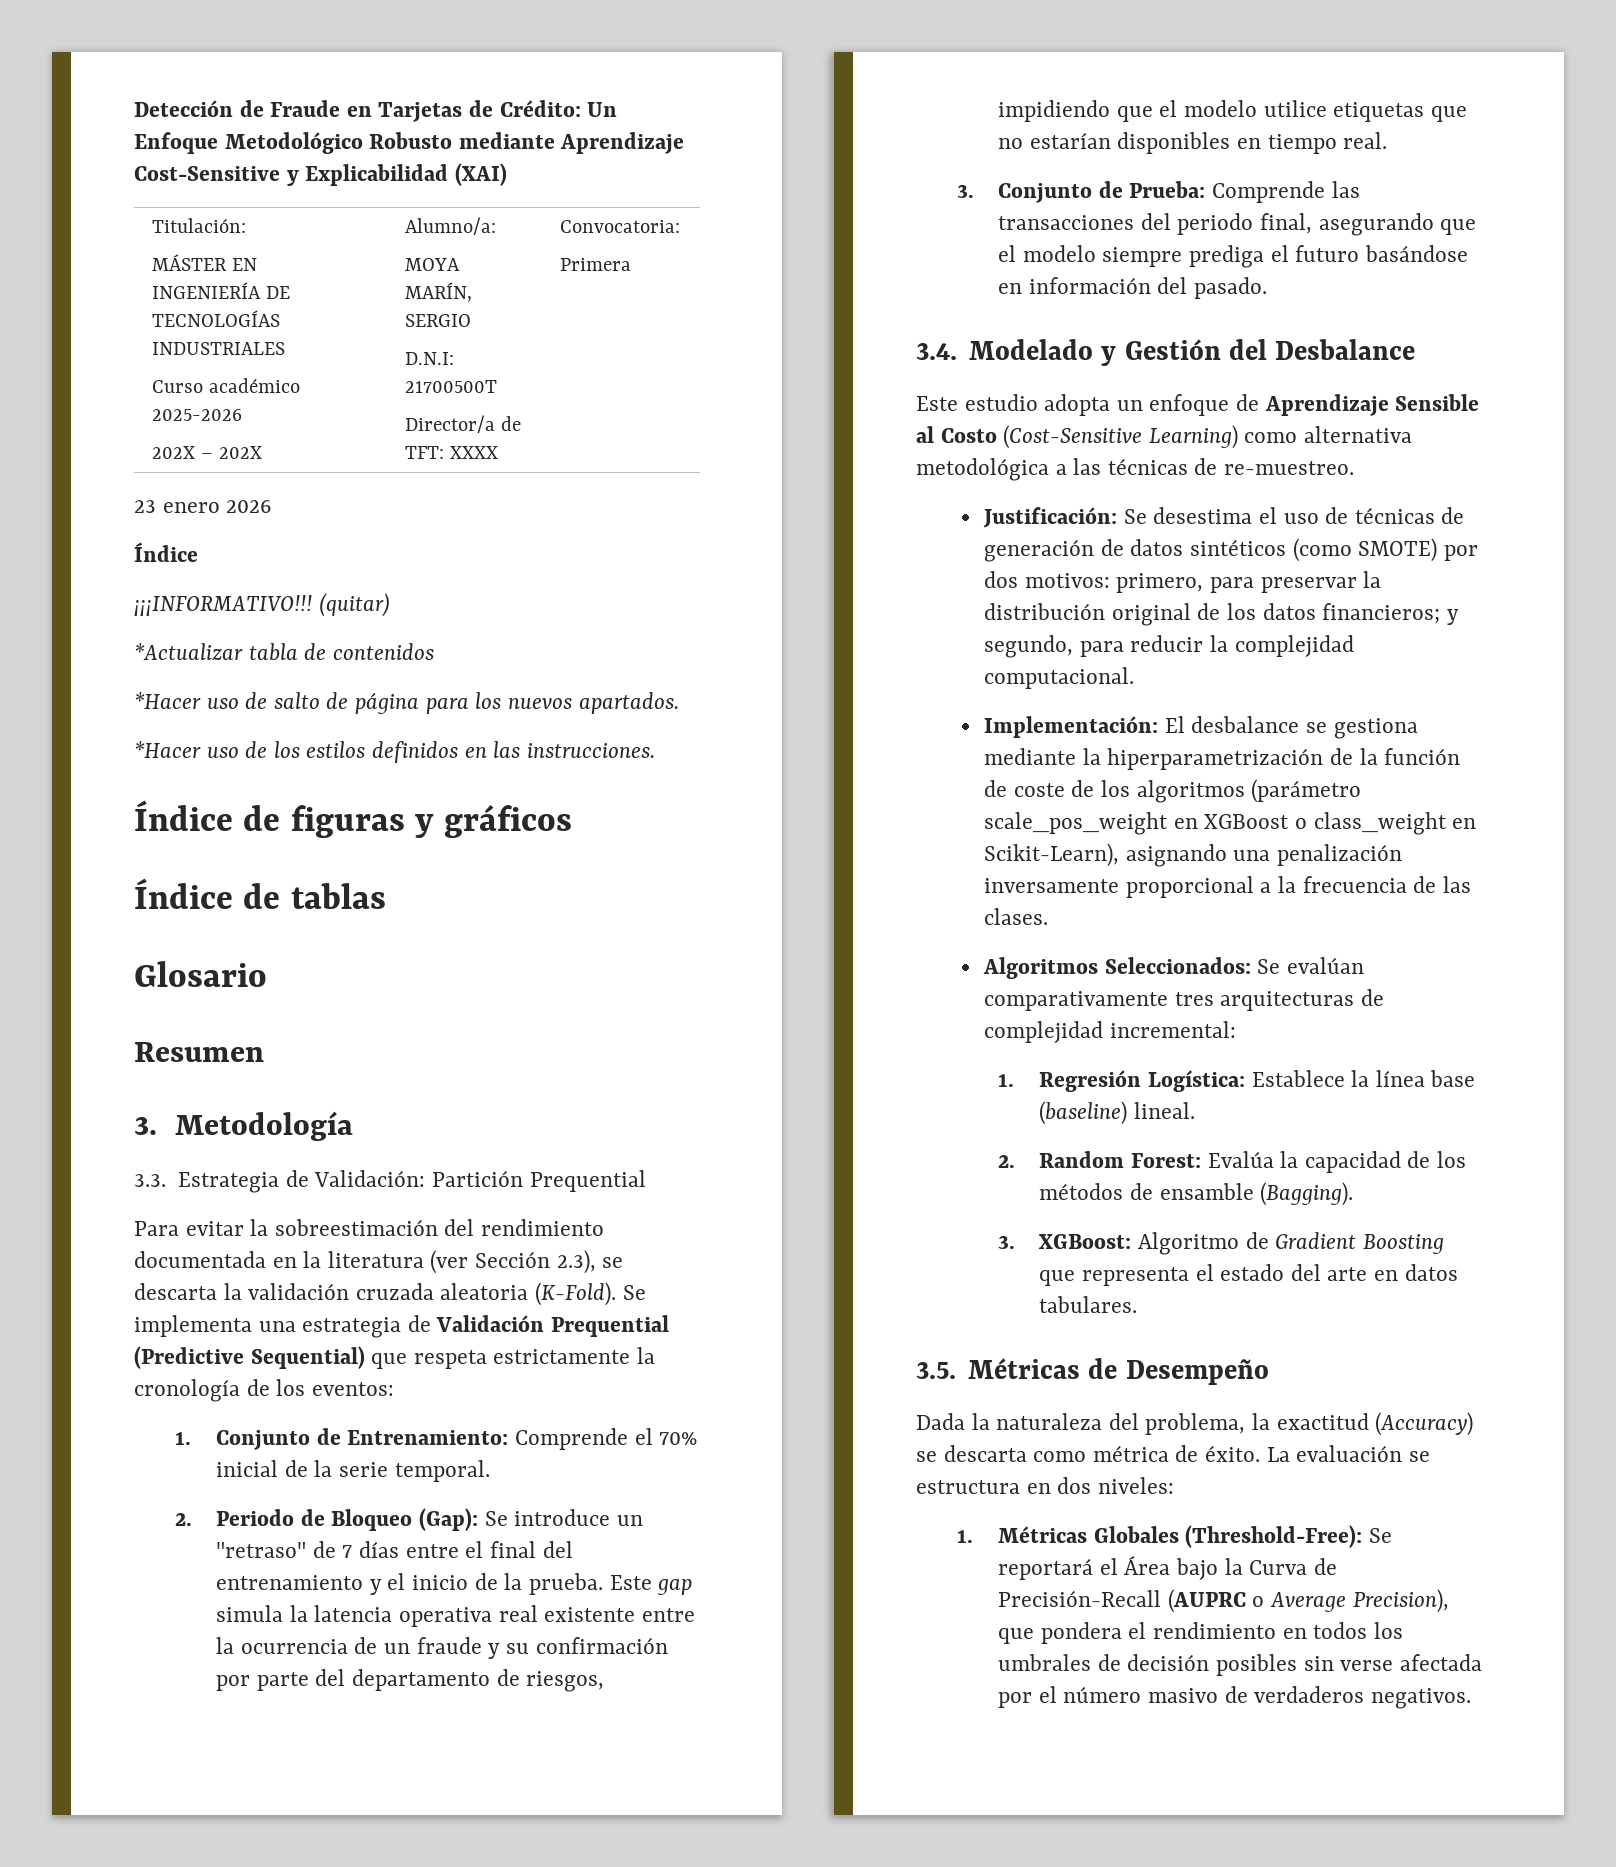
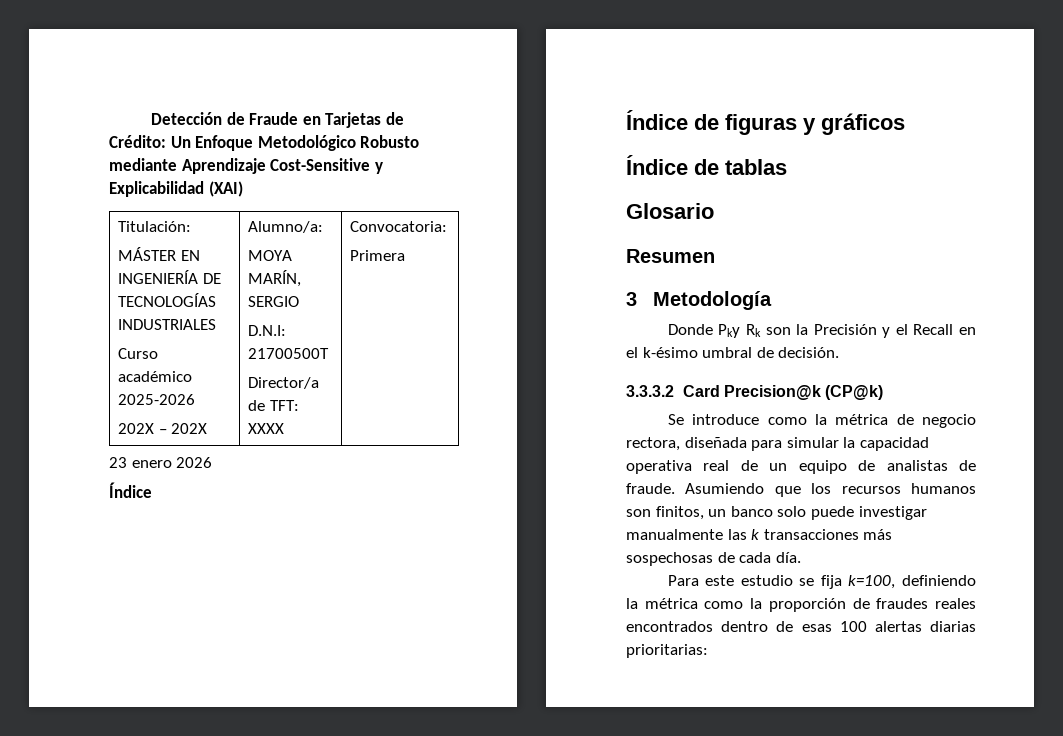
[134,593,390,617] [134,643,434,661] [134,692,679,714] [134,741,655,763] // ¡¡¡INFORMATIVO!!! (quitar) // *Actualizar tabla de contenidos // *Hacer uso de salto de página para los nuevos apartados. // *Hacer uso de los estilos definidos en las instrucciones. -> (152, 490) none
[134,1117,157,1135] 3. -> [626,292,637,306] 3
[134,1170,646,1193] [134,1219,605,1236] [134,1250,624,1274] [134,1282,646,1306] [134,1315,670,1338] [134,1346,656,1369] [134,1379,394,1402] [175,1428,698,1450] [216,1460,490,1482] [175,1508,643,1531] [216,1541,573,1558] [216,1573,693,1595] [216,1605,695,1627] [216,1637,668,1659] [216,1669,605,1692] [998,100,1467,122] [998,132,1388,154] [957,181,1360,203] [998,213,1477,236] [998,245,1468,268] [998,277,1268,299] [916,339,1416,366] [916,394,1480,416] [916,425,1413,449] [916,458,1355,481] [983,507,1465,528] [984,538,1478,562] [984,571,1382,593] [984,603,1459,626] [984,635,1354,658] [984,667,1135,689] [984,716,1418,739] [984,748,1461,770] [984,779,1362,803] [984,812,1477,835] [984,843,1402,867] [984,876,1471,898] [984,908,1049,925] [983,957,1364,979] [984,989,1384,1011] [984,1021,1236,1043] [998,1070,1476,1092] [1039,1101,1195,1125] [998,1151,1467,1173] [1039,1182,1354,1206] [998,1232,1444,1255] [1039,1264,1458,1286] [1039,1296,1138,1313] [916,1358,1269,1385] [916,1412,1474,1436] [916,1445,1430,1462] [916,1477,1174,1494] [957,1525,1393,1548] [998,1556,1337,1580] [998,1589,1449,1613] [998,1622,1403,1644] [998,1654,1482,1676] [998,1686,1471,1709] 3.3. Estrategia de Validación: Partición Prequential // Para evitar la sobreestimación del rendimiento documentada en la literatura (ver Sección 2.3), se descarta la validación cruzada aleatoria (K-Fold). Se implementa una estrategia de Validación Prequential (Predictive Sequential) que respeta estrictamente la cronología de los eventos: // 1. Conjunto de Entrenamiento: Comprende el 70% inicial de la serie temporal. // 2. Periodo de Bloqueo (Gap): Se introduce un "retraso" de 7 días entre el final del entrenamiento y el inicio de la prueba. Este gap simula la latencia operativa real existente entre la ocurrencia de un fraude y su confirmación por parte del departamento de riesgos, impidiendo que el modelo utilice etiquetas que no estarían disponibles en tiempo real. // 3. Conjunto de Prueba: Comprende las transacciones del periodo final, asegurando que el modelo siempre prediga el futuro basándose en información del pasado. // 3.4. Modelado y Gestión del Desbalance // Este estudio adopta un enfoque de Aprendizaje Sensible al Costo (Cost-Sensitive Learning) como alternativa metodológica a las técnicas de re-muestreo. // Justificación: Se desestima el uso de técnicas de generación de datos sintéticos (como SMOTE) por dos motivos: primero, para preservar la distribución original de los datos financieros; y segundo, para reducir la complejidad computacional. // Implementación: El desbalance se gestiona mediante la hiperparametrización de la función de coste de los algoritmos (parámetro scale_pos_weight en XGBoost o class_weight en Scikit-Learn), asignando una penalización inversamente proporcional a la frecuencia de las clases. // Algoritmos Seleccionados: Se evalúan comparativamente tres arquitecturas de complejidad incremental: // 1. Regresión Logística: Establece la línea base (baseline) lineal. // 2. Random Forest: Evalúa la capacidad de los métodos de ensamble (Bagging). // 3. XGBoost: Algoritmo de Gradient Boosting que representa el estado del arte en datos tabulares. // 3.5. Métricas de Desempeño // Dada la naturaleza del problema, la exactitud (Accuracy) se descarta como métrica de éxito. La evaluación se estructura en dos niveles: // 1. Métricas Globales (Threshold-Free): Se reportará el Área bajo la Curva de Precisión-Recall (AUPRC o Average Precision), que pondera el rendimiento en todos los umbrales de decisión posibles sin verse afectada por el número masivo de verdaderos negativos. -> [667,324,976,338] [626,347,840,358] [626,385,884,400] [667,414,976,428] [626,437,929,451] [626,460,976,474] [626,483,976,497] [626,506,927,520] [626,529,893,540] [626,552,801,566] [667,575,976,589] [626,598,976,612] [626,621,976,632] [626,644,708,658] Donde Pky Rk son la Precisión y el Recall en el k-ésimo umbral de decisión. // 3.3.3.2 Card Precision@k (CP@k) // Se introduce como la métrica de negocio rectora, diseñada para simular la capacidad operativa real de un equipo de analistas de fraude. Asumiendo que los recursos humanos son finitos, un banco solo puede investigar manualmente las k transacciones más sospechosas de cada día. // Para este estudio se fija k=100, definiendo la métrica como la proporción de fraudes reales encontrados dentro de esas 100 alertas diarias prioritarias:

